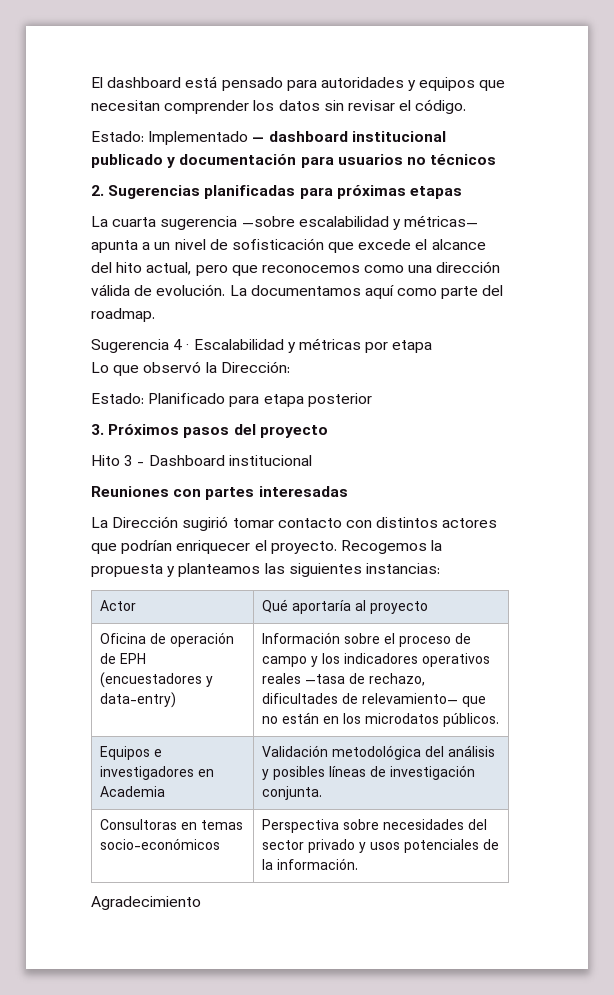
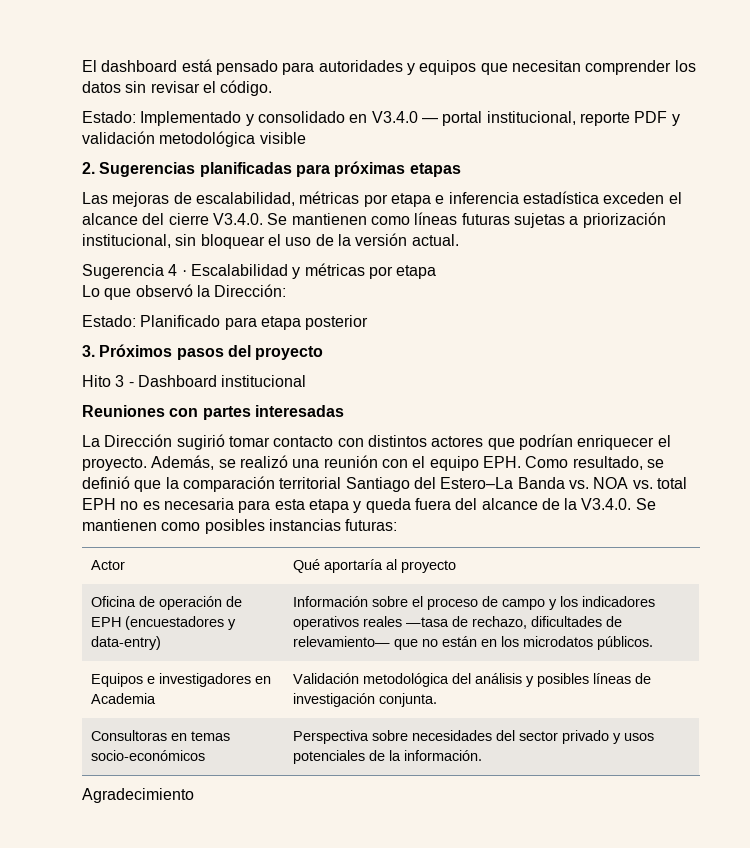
[252,131,446,142] [91,154,497,168] — dashboard institucional publicado y documentación para usuarios no técnicos -> [245,111,680,126] [82,131,306,147] y consolidado en V3.4.0 — portal institucional, reporte PDF y validación metodológica visible
[91,215,479,230] [91,238,486,253] [91,261,501,276] [91,284,504,299] [91,308,155,322] La cuarta sugerencia —sobre escalabilidad y métricas— apunta a un nivel de sofisticación que excede el alcance del hito actual, pero que reconocemos como una dirección válida de evolución. La documentamos aquí como parte del roadmap. -> [82,191,682,207] [82,212,666,228] [82,233,459,249] Las mejoras de escalabilidad, métricas por etapa e inferencia estadística exceden el alcance del cierre V3.4.0. Se mantienen como líneas futuras sujetas a priorización institucional, sin bloquear el uso de la versión actual.
[340,540,443,554] [91,563,440,577] Recogemos la propuesta y planteamos las siguientes instancias: -> [151,455,664,471] [82,476,687,492] [82,498,656,513] [82,519,398,534] Además, se realizó una reunión con el equipo EPH. Como resultado, se definió que la comparación territorial Santiago del Estero–La Banda vs. NOA vs. total EPH no es necesaria para esta etapa y queda fuera del alcance de la V3.4.0. Se mantienen como posibles instancias futuras:

